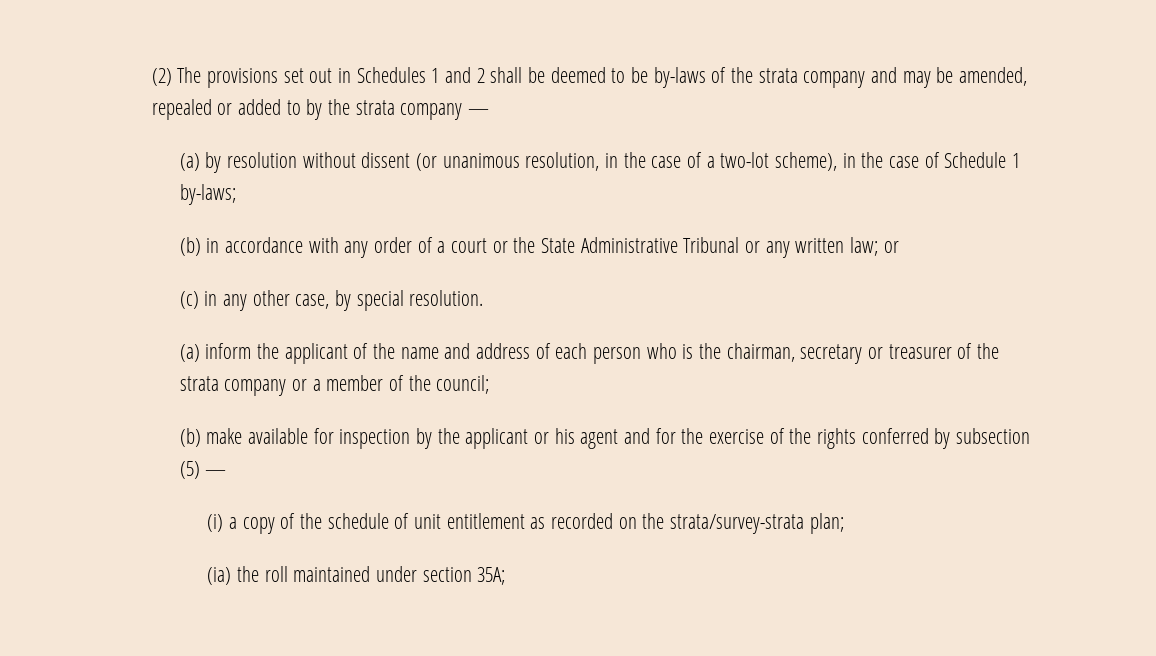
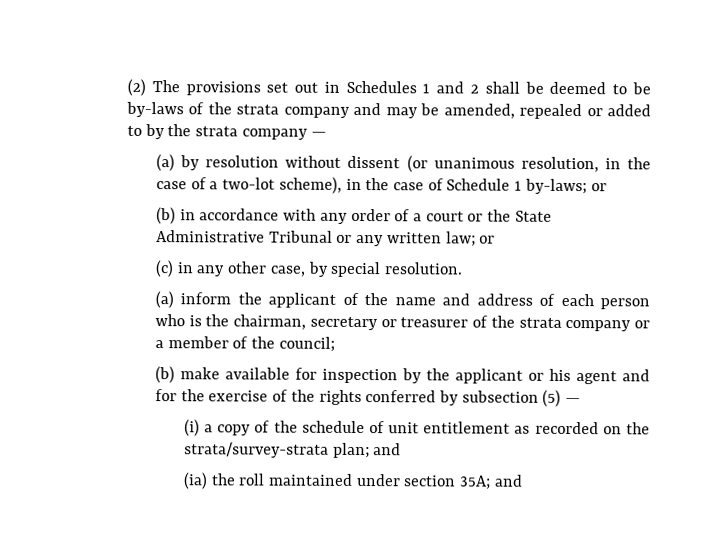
(236, 194) none -> [590,183,607,192] or
(844, 523) none -> [373,443,402,456] and
(506, 576) none -> [493,474,523,487] and

